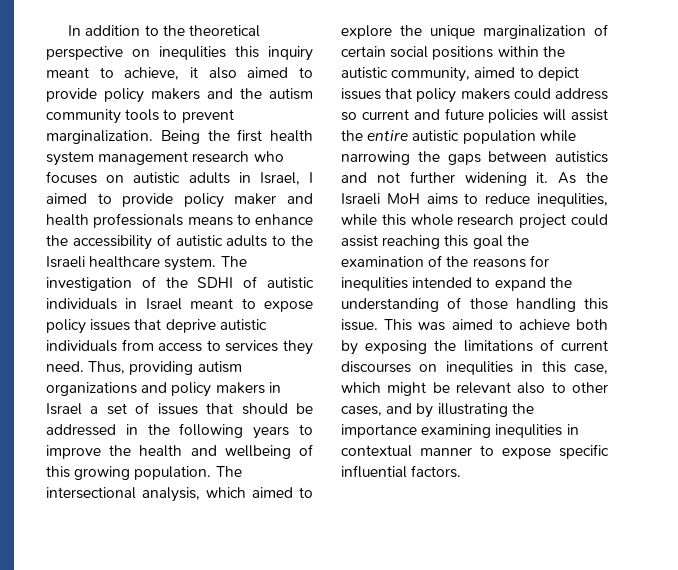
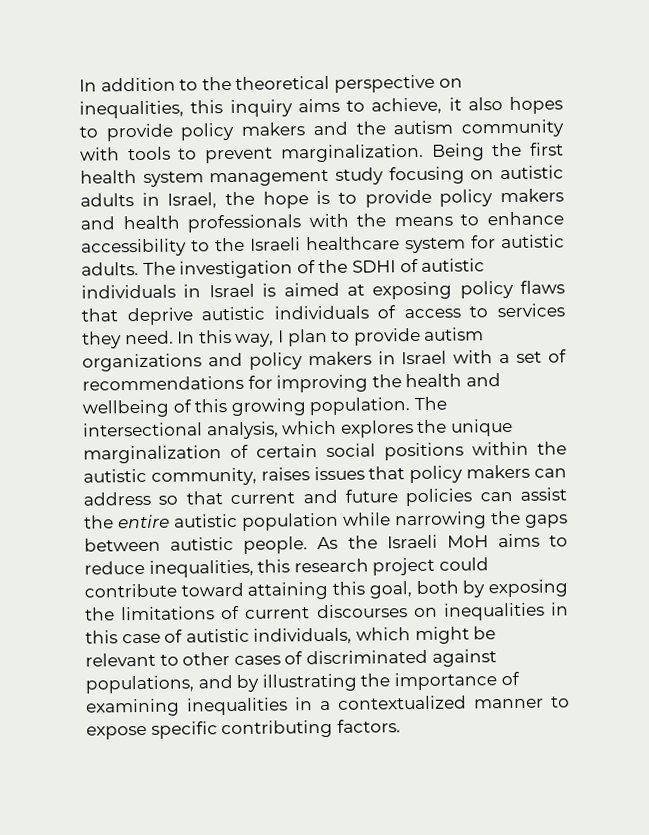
[159,46,226,60] inequlities -> [79,100,184,119] inequalities,
[46,67,89,78] meant -> [297,98,340,113] aims
[247,67,289,78] aimed -> [509,96,563,114] hopes
(121, 116) none -> [80,147,120,161] with
[192,151,284,163] [46,171,97,184] research who focuses -> [335,166,465,185] study focusing
[308,172,313,183] [46,193,277,208] I aimed to provide policy maker -> [224,188,564,209] the hope is to provide policy makers
(184, 220) none -> [308,213,387,228] with the
[46,234,313,250] [46,256,217,271] the accessibility of autistic adults to the Israeli healthcare system. -> [81,234,565,257] [81,262,139,276] accessibility to the Israeli healthcare system for autistic adults.
[190,298,313,312] [46,319,131,334] meant to expose policy issues -> [262,280,565,300] is aimed at exposing policy flaws
[121,339,154,351] from -> [377,305,397,319] of
[88,361,194,375] Thus, providing -> [177,327,421,347] In this way, I plan to provide
(82, 409) none -> [453,350,494,364] with
[157,403,313,415] [46,423,313,439] [46,445,101,459] issues that should be addressed in the following years to improve -> [82,374,369,393] recommendations for improving
[252,487,313,498] [341,25,392,39] aimed to explore -> [340,420,414,438] explores
[474,67,579,81] aimed to depict -> [260,467,310,481] raises
[513,88,551,100] could -> [533,468,567,478] can
(357, 116) none -> [185,491,223,505] that
[543,109,567,121] will -> [479,491,513,502] can
[555,151,608,163] [341,171,549,186] autistics and not further widening it. -> [170,536,309,554] autistic people.
[537,193,608,207] [341,214,608,229] [341,235,529,249] [341,255,549,268] [341,277,572,291] [341,297,608,312] [341,319,570,331] inequlities, while this whole research project could assist reaching this goal the examination of the reasons for inequlities intended to expand the understanding of those handling this issue. This was aimed to achieve -> [148,557,489,578] [84,581,412,600] inequalities, this research project could contribute toward attaining this goal,
[445,361,513,375] inequlities -> [443,602,545,621] inequalities
[574,364,608,374] case, -> [121,627,353,645] case of autistic individuals,
[517,382,546,394] also -> (156, 659) none
[341,406,382,416] cases, -> [233,649,497,667] [85,675,194,694] cases of discriminated against populations,
[421,424,579,438] [341,445,412,457] examining inequlities in contextual -> [500,671,520,686] [86,695,467,717] of examining inequalities in a contextualized
[341,465,407,478] influential -> [221,719,334,739] contributing

